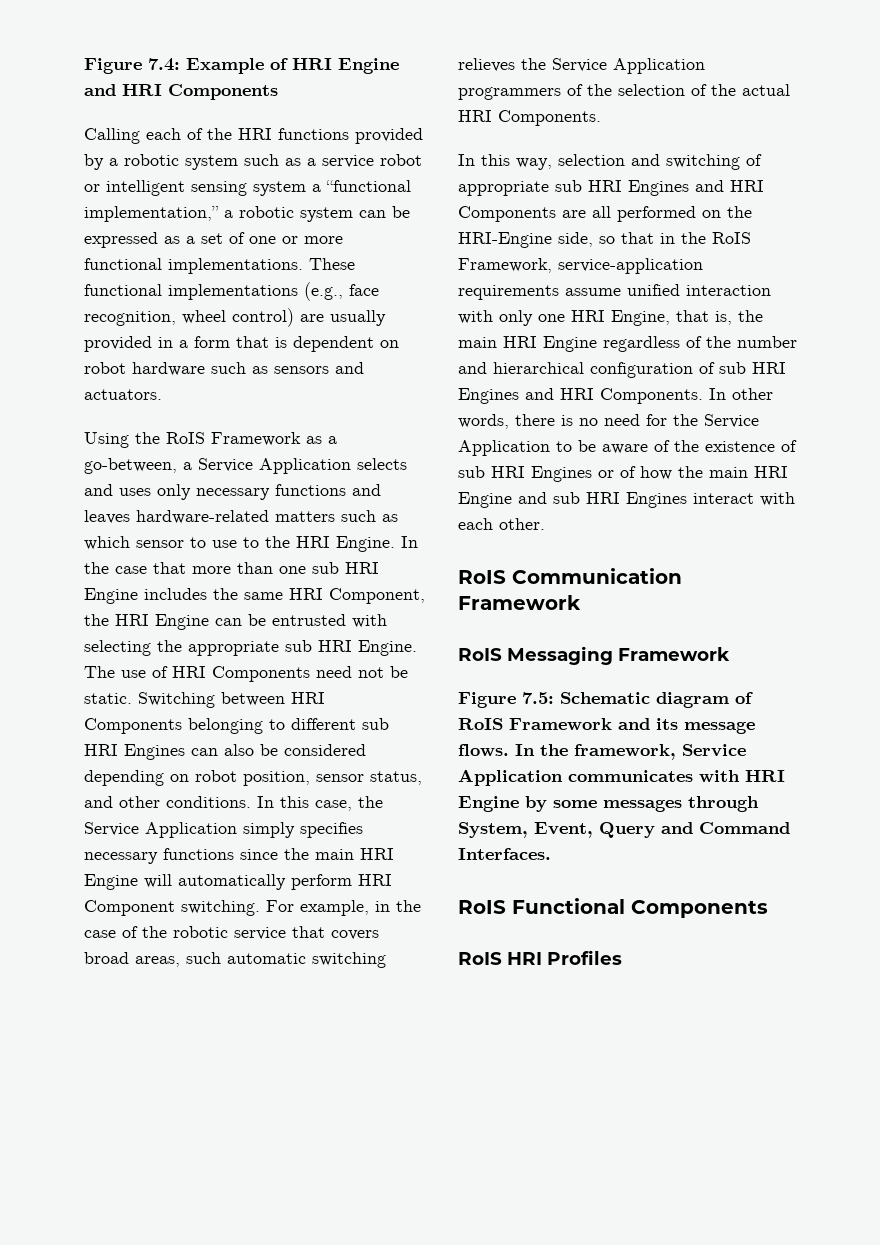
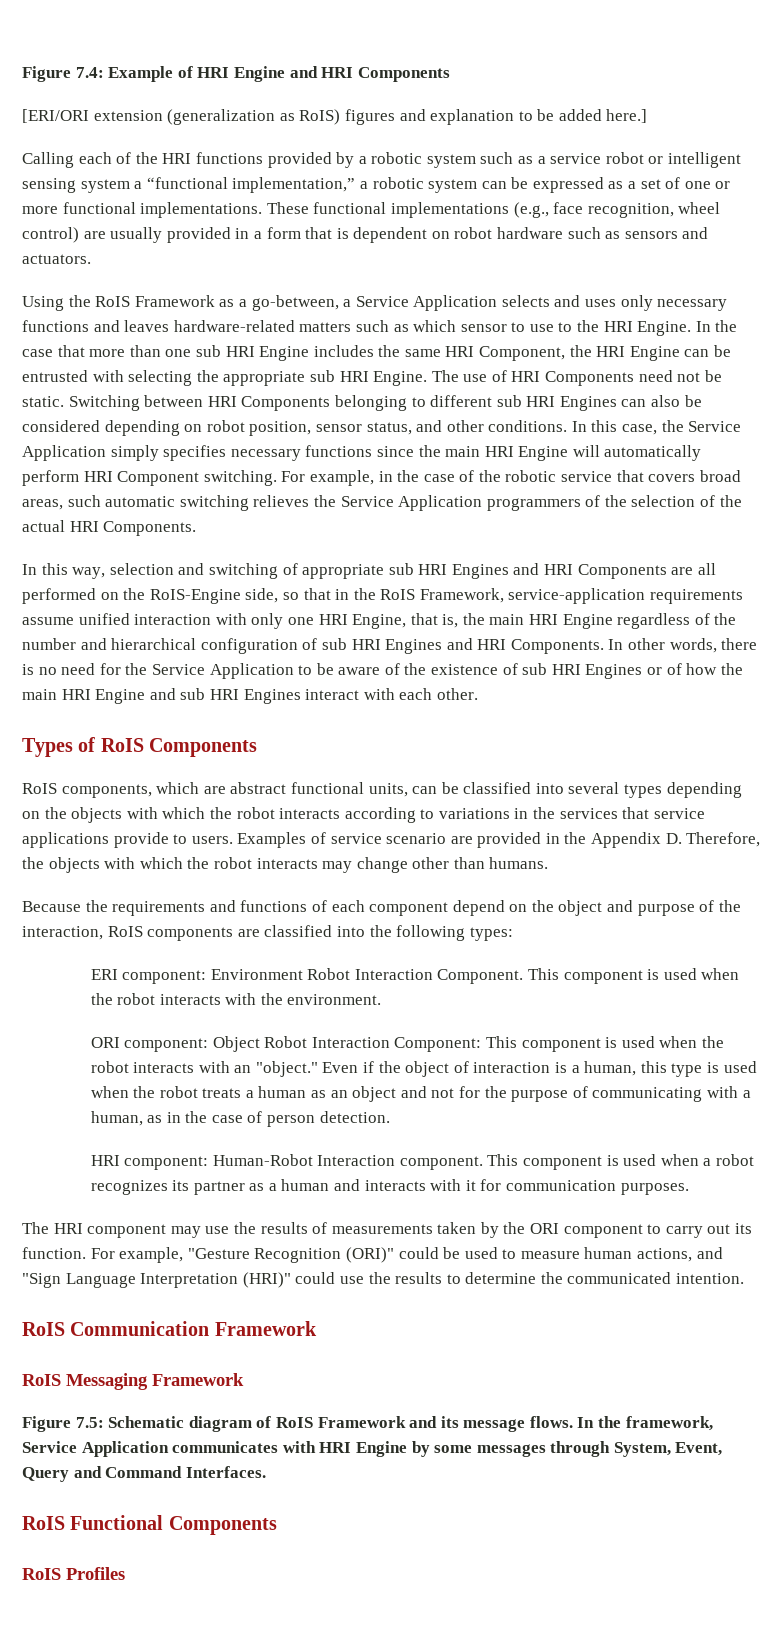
(278, 92) none -> [22,109,648,125] // [ERI/ORI extension (generalization as RoIS) figures and explanation to be added here.]
[458,232,552,248] HRI-Engine -> [149,589,241,604] RoIS-Engine
(545, 524) none -> [22,737,258,757] [22,782,742,798] [22,807,705,823] [22,832,761,848] [22,857,549,873] [22,900,741,916] [22,925,513,941] [90,968,740,984] [90,993,382,1005] [90,1036,724,1052] [90,1061,757,1077] [90,1086,751,1102] [90,1111,390,1127] [90,1154,754,1170] [90,1179,689,1195] [22,1222,753,1238] [22,1247,723,1263] [22,1272,745,1288] // Types of RoIS Components // RoIS components, which are abstract functional units, can be classified into several types depending on the objects with which the robot interacts according to variations in the services that service applications provide to users. Examples of service scenario are provided in the Appendix D. Therefore, the objects with which the robot interacts may change other than humans. // Because the requirements and functions of each component depend on the object and purpose of the interaction, RoIS components are classified into the following types: // ERI component: Environment Robot Interaction Component. This component is used when the robot interacts with the environment. // ORI component: Object Robot Interaction Component: This component is used when the robot interacts with an "object." Even if the object of interaction is a human, this type is used when the robot treats a human as an object and not for the purpose of communicating with a human, as in the case of person detection. // HRI component: Human-Robot Interaction component. This component is used when a robot recognizes its partner as a human and interacts with it for communication purposes. // The HRI component may use the results of measurements taken by the ORI component to carry out its function. For example, "Gesture Recognition (ORI)" could be used to measure human actions, and "Sign Language Interpretation (HRI)" could use the results to determine the communicated intention.
[507,952,542,965] HRI -> (61, 1574) none

